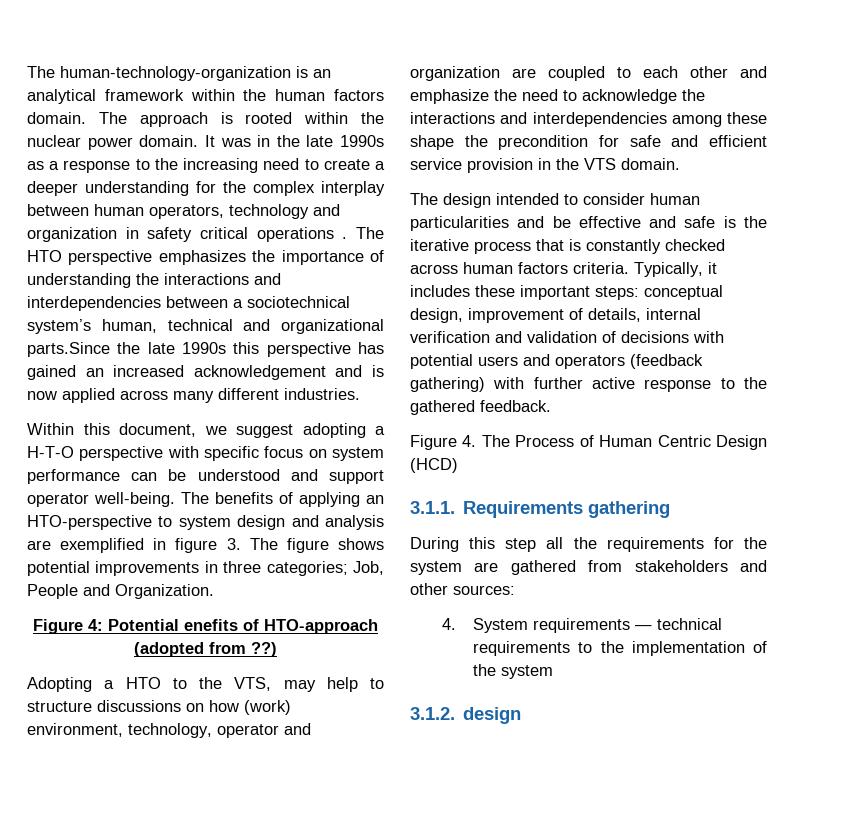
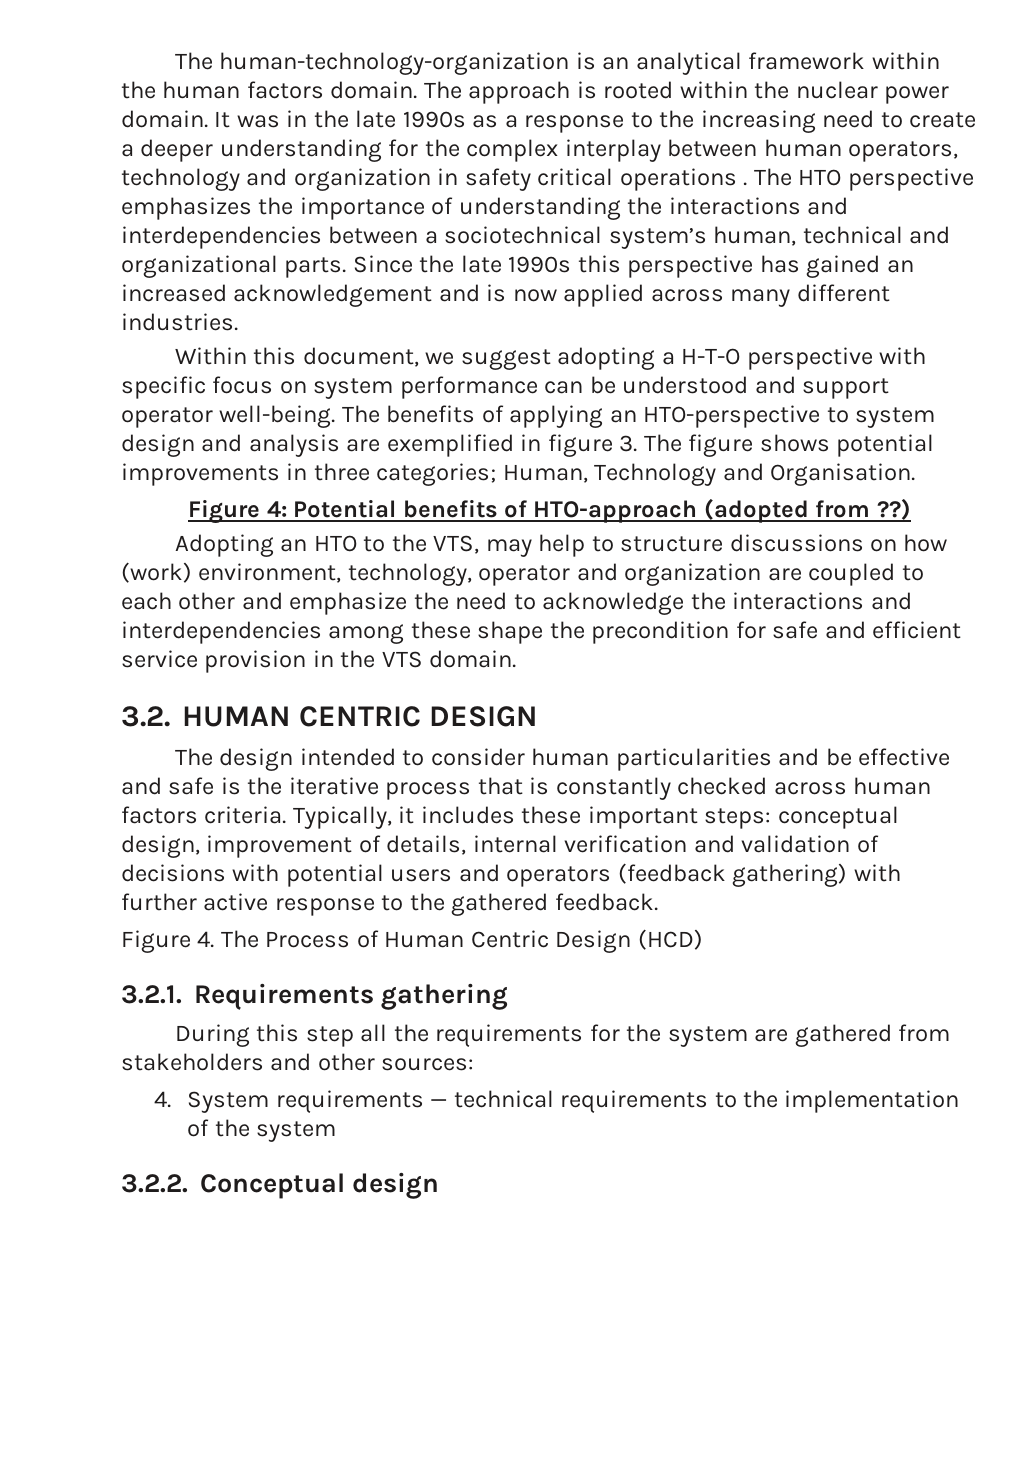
[27,342,110,357] parts.Since -> [284,255,413,278] parts. Since
[353,561,384,575] [27,584,214,599] Job, People and Organization. -> [502,463,916,486] Human, Technology and Organisation.
[184,619,238,631] enefits -> [402,499,498,518] benefits
[104,680,115,689] a -> [280,539,308,552] an
(680, 164) none -> [121,706,539,727] // 3.2. HUMAN CENTRIC DESIGN
[410,501,455,514] 3.1.1. -> [121,985,182,1004] 3.2.1.
[410,707,455,720] 3.1.2. -> [121,1173,345,1199] 3.2.2. Conceptual

